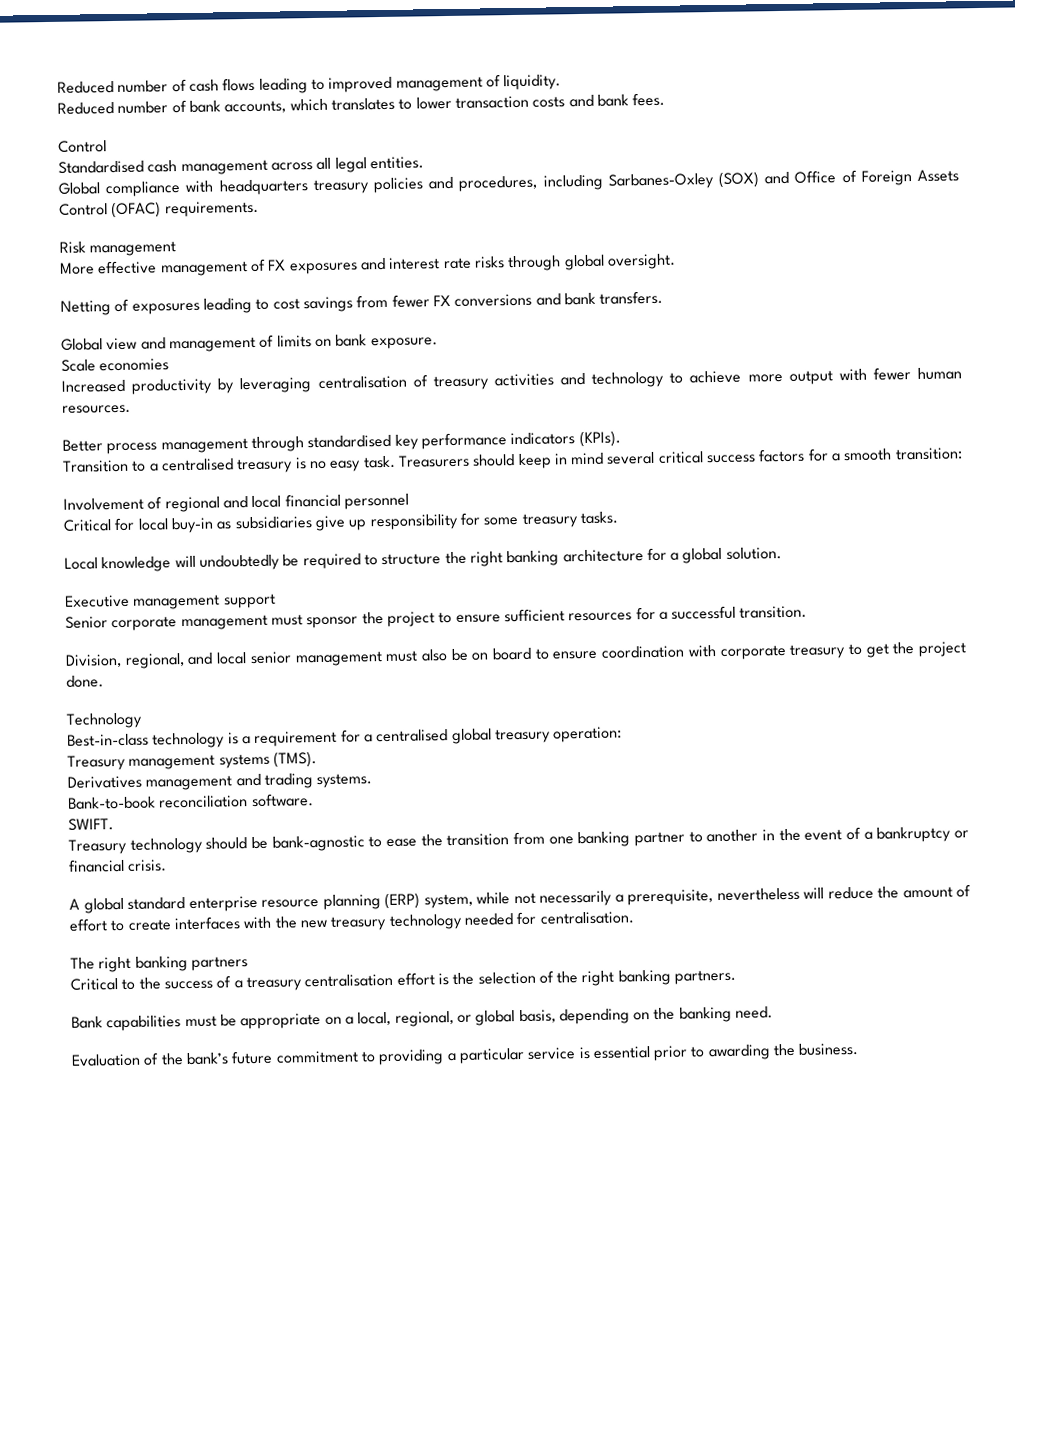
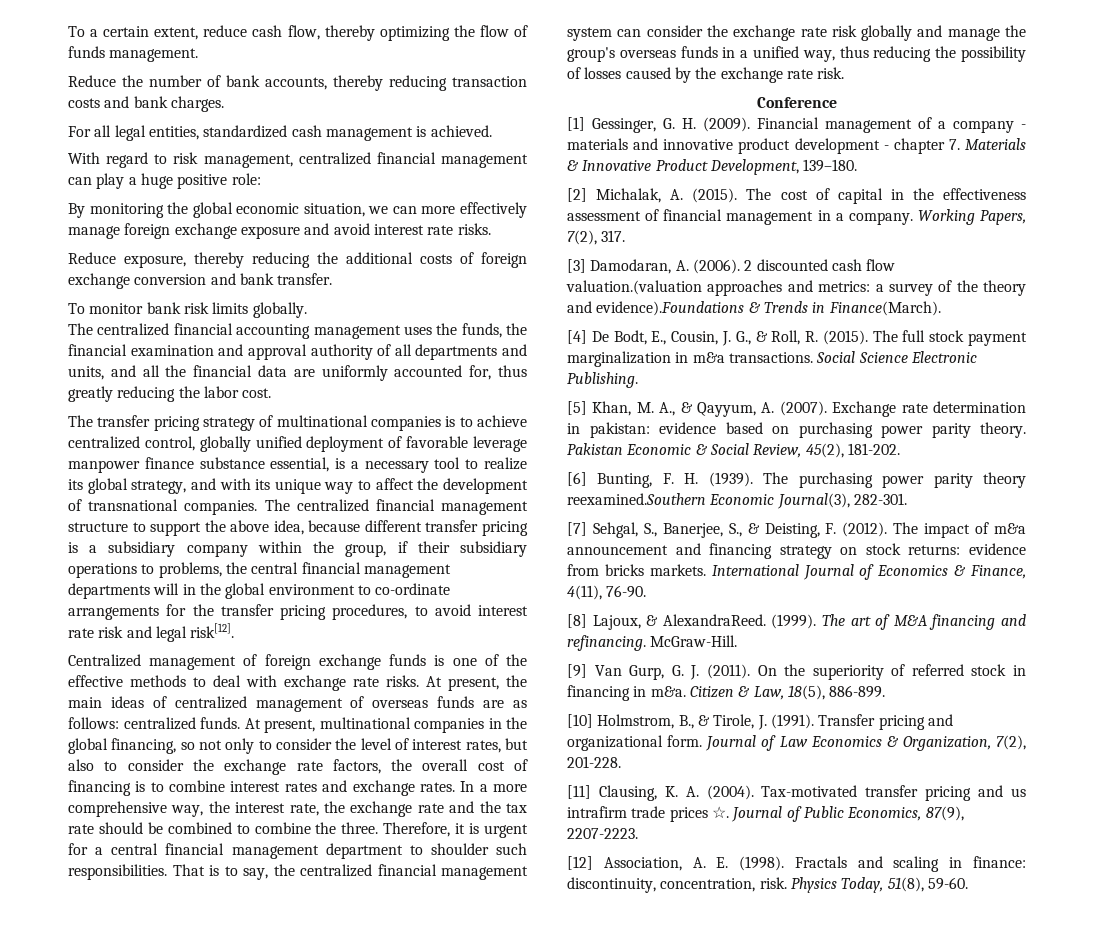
[57,74,562,94] [57,92,666,115] [58,140,107,153] [58,156,424,176] [58,169,960,198] [59,200,259,219] [59,241,177,257] [60,253,676,277] [60,290,664,316] [61,334,438,353] [61,358,170,372] [61,367,962,395] [62,404,131,414] [62,430,621,455] [62,447,963,474] [63,493,409,513] [63,511,618,534] [64,547,782,573] [65,593,276,610] [65,605,808,632] [65,641,968,669] [66,675,104,688] [66,712,142,729] [67,726,623,749] [67,751,317,771] [67,773,373,791] [68,793,314,810] [68,818,114,831] [68,826,969,855] [68,858,168,873] [69,884,971,914] [69,911,634,932] [70,955,248,973] [70,969,737,992] [71,1006,774,1032] [71,1042,859,1067] Reduced number of cash flows leading to improved management of liquidity. // Reduced number of bank accounts, which translates to lower transaction costs and bank fees. // Control // Standardised cash management across all legal entities. // Global compliance with headquarters treasury policies and procedures, including Sarbanes-Oxley (SOX) and Office of Foreign Assets Control (OFAC) requirements. // Risk management // More effective management of FX exposures and interest rate risks through global oversight. // Netting of exposures leading to cost savings from fewer FX conversions and bank transfers. // Global view and management of limits on bank exposure. // Scale economies // Increased productivity by leveraging centralisation of treasury activities and technology to achieve more output with fewer human resources. // Better process management through standardised key performance indicators (KPIs). // Transition to a centralised treasury is no easy task. Treasurers should keep in mind several critical success factors for a smooth transition: // Involvement of regional and local financial personnel // Critical for local buy-in as subsidiaries give up responsibility for some treasury tasks. // Local knowledge will undoubtedly be required to structure the right banking architecture for a global solution. // Executive management support // Senior corporate management must sponsor the project to ensure sufficient resources for a successful transition. // Division, regional, and local senior management must also be on board to ensure coordination with corporate treasury to get the project done. // Technology // Best-in-class technology is a requirement for a centralised global treasury operation: // Treasury management systems (TMS). // Derivatives management and trading systems. // Bank-to-book reconciliation software. // SWIFT. // Treasury technology should be bank-agnostic to ease the transition from one banking partner to another in the event of a bankruptcy or financial crisis. // A global standard enterprise resource planning (ERP) system, while not necessarily a prerequisite, nevertheless will reduce the amount of effort to create interfaces with the new treasury technology needed for centralisation. // The right banking partners // Critical to the success of a treasury centralisation effort is the selection of the right banking partners. // Bank capabilities must be appropriate on a local, regional, or global basis, depending on the banking need. // Evaluation of the bank’s future commitment to providing a particular service is essential prior to awarding the business. -> [68,25,528,41] [68,46,199,62] [68,75,527,91] [68,96,224,112] [68,125,492,141] [68,152,528,168] [68,173,261,189] [68,202,527,218] [68,223,491,239] [68,252,527,268] [68,273,333,289] [68,302,307,318] [68,323,527,339] [68,344,527,360] [68,365,527,381] [68,386,272,402] [68,415,527,431] [68,436,527,452] [68,457,527,473] [68,478,528,494] [68,499,529,515] [68,520,528,536] [68,541,527,557] [68,562,451,578] [68,583,451,599] [68,604,528,620] [68,623,235,642] [68,654,527,670] [68,675,527,691] [68,696,528,712] [68,717,527,733] [68,738,528,754] [68,759,528,775] [68,780,527,796] [68,801,527,817] [68,822,529,838] [68,843,527,859] [68,864,528,880] [567,25,1026,41] [567,46,1026,62] [567,67,845,83] [756,97,837,108] [567,117,1026,133] [567,138,1026,154] [567,159,858,175] [567,188,1026,204] [567,209,1026,225] [567,230,626,245] [567,259,896,274] [566,280,1026,296] [567,301,941,316] [567,330,1027,346] [567,351,977,367] [567,372,638,388] [567,401,1026,417] [567,422,1026,438] [567,443,900,458] [567,472,1026,488] [567,493,907,509] [567,522,1026,538] [567,543,1026,559] [567,564,1026,580] [567,585,647,600] [567,614,1026,630] [567,635,738,651] [567,664,1026,680] [567,685,886,701] [567,714,953,730] [567,735,1026,751] [567,756,621,768] [567,785,1026,801] [567,806,964,822] [567,828,638,839] [567,856,1026,872] [567,877,968,893] To a certain extent, reduce cash flow, thereby optimizing the flow of funds management. // Reduce the number of bank accounts, thereby reducing transaction costs and bank charges. // For all legal entities, standardized cash management is achieved. // With regard to risk management, centralized financial management can play a huge positive role: // By monitoring the global economic situation, we can more effectively manage foreign exchange exposure and avoid interest rate risks. // Reduce exposure, thereby reducing the additional costs of foreign exchange conversion and bank transfer. // To monitor bank risk limits globally. // The centralized financial accounting management uses the funds, the financial examination and approval authority of all departments and units, and all the financial data are uniformly accounted for, thus greatly reducing the labor cost. // The transfer pricing strategy of multinational companies is to achieve centralized control, globally unified deployment of favorable leverage manpower finance substance essential, is a necessary tool to realize its global strategy, and with its unique way to affect the development of transnational companies. The centralized financial management structure to support the above idea, because different transfer pricing is a subsidiary company within the group, if their subsidiary operations to problems, the central financial management departments will in the global environment to co-ordinate arrangements for the transfer pricing procedures, to avoid interest rate risk and legal risk[12]. // Centralized management of foreign exchange funds is one of the effective methods to deal with exchange rate risks. At present, the main ideas of centralized management of overseas funds are as follows: centralized funds. At present, multinational companies in the global financing, so not only to consider the level of interest rates, but also to consider the exchange rate factors, the overall cost of financing is to combine interest rates and exchange rates. In a more comprehensive way, the interest rate, the exchange rate and the tax rate should be combined to combine the three. Therefore, it is urgent for a central financial management department to shoulder such responsibilities. That is to say, the centralized financial management system can consider the exchange rate risk globally and manage the group's overseas funds in a unified way, thus reducing the possibility of losses caused by the exchange rate risk. // Conference // [1] Gessinger, G. H. (2009). Financial management of a company - materials and innovative product development - chapter 7. Materials & Innovative Product Development, 139–180. // [2] Michalak, A. (2015). The cost of capital in the effectiveness assessment of financial management in a company. Working Papers, 7(2), 317. // [3] Damodaran, A. (2006). 2 discounted cash flow valuation.(valuation approaches and metrics: a survey of the theory and evidence).Foundations & Trends in Finance(March). // [4] De Bodt, E., Cousin, J. G., & Roll, R. (2015). The full stock payment marginalization in m&a transactions. Social Science Electronic Publishing. // [5] Khan, M. A., & Qayyum, A. (2007). Exchange rate determination in pakistan: evidence based on purchasing power parity theory. Pakistan Economic & Social Review, 45(2), 181-202. // [6] Bunting, F. H. (1939). The purchasing power parity theory reexamined.Southern Economic Journal(3), 282-301. // [7] Sehgal, S., Banerjee, S., & Deisting, F. (2012). The impact of m&a announcement and financing strategy on stock returns: evidence from bricks markets. International Journal of Economics & Finance, 4(11), 76-90. // [8] Lajoux, & AlexandraReed. (1999). The art of M&A financing and refinancing. McGraw-Hill. // [9] Van Gurp, G. J. (2011). On the superiority of referred stock in financing in m&a. Citizen & Law, 18(5), 886-899. // [10] Holmstrom, B., & Tirole, J. (1991). Transfer pricing and organizational form. Journal of Law Economics & Organization, 7(2), 201-228. // [11] Clausing, K. A. (2004). Tax-motivated transfer pricing and us intrafirm trade prices ☆. Journal of Public Economics, 87(9), 2207-2223. // [12] Association, A. E. (1998). Fractals and scaling in finance: discontinuity, concentration, risk. Physics Today, 51(8), 59-60.

